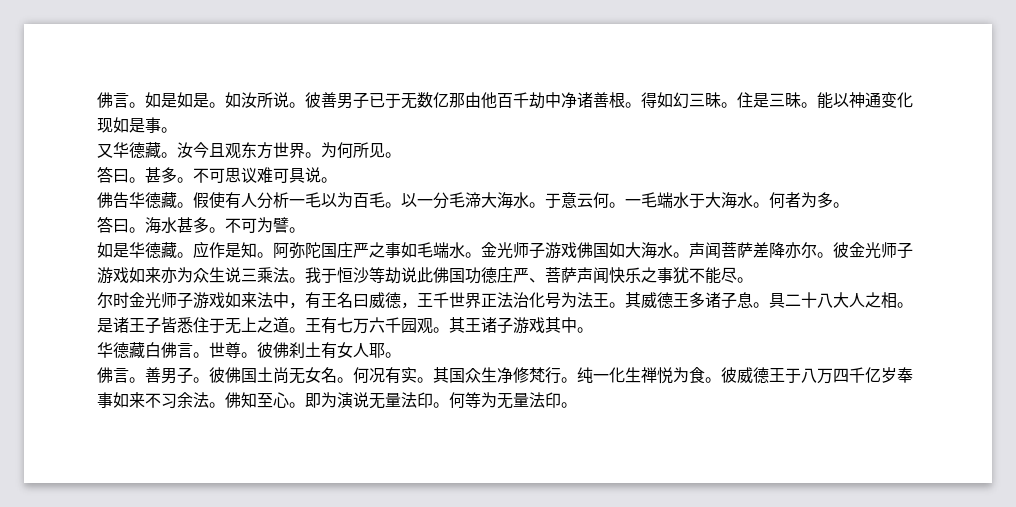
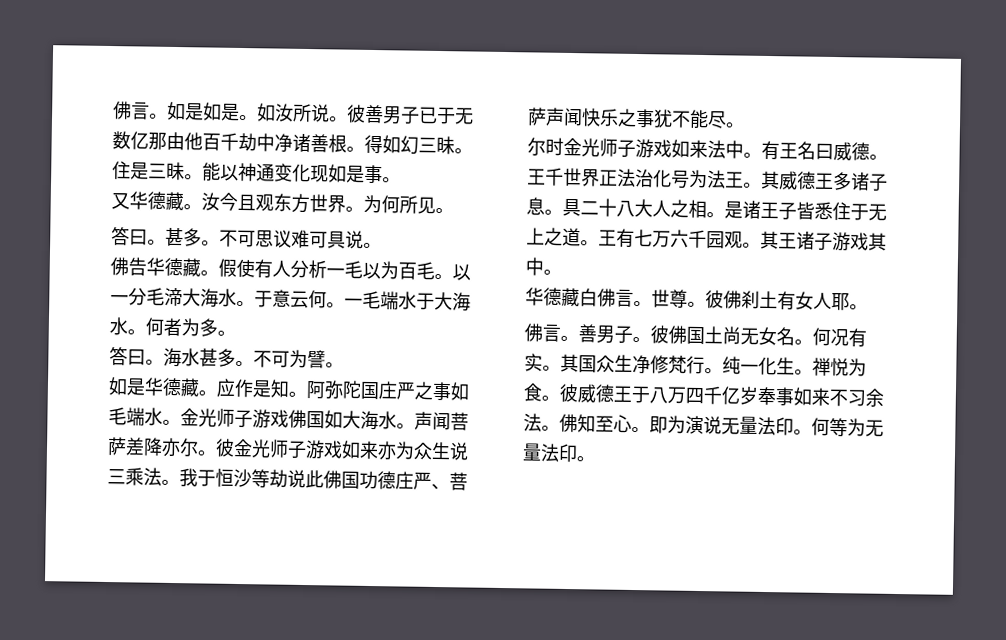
[289,302,305,309] ， -> [743,152,762,158] 。
[401,302,417,309] ， -> [869,154,888,160] 。
(641, 375) none -> [794,369,813,375] 。

